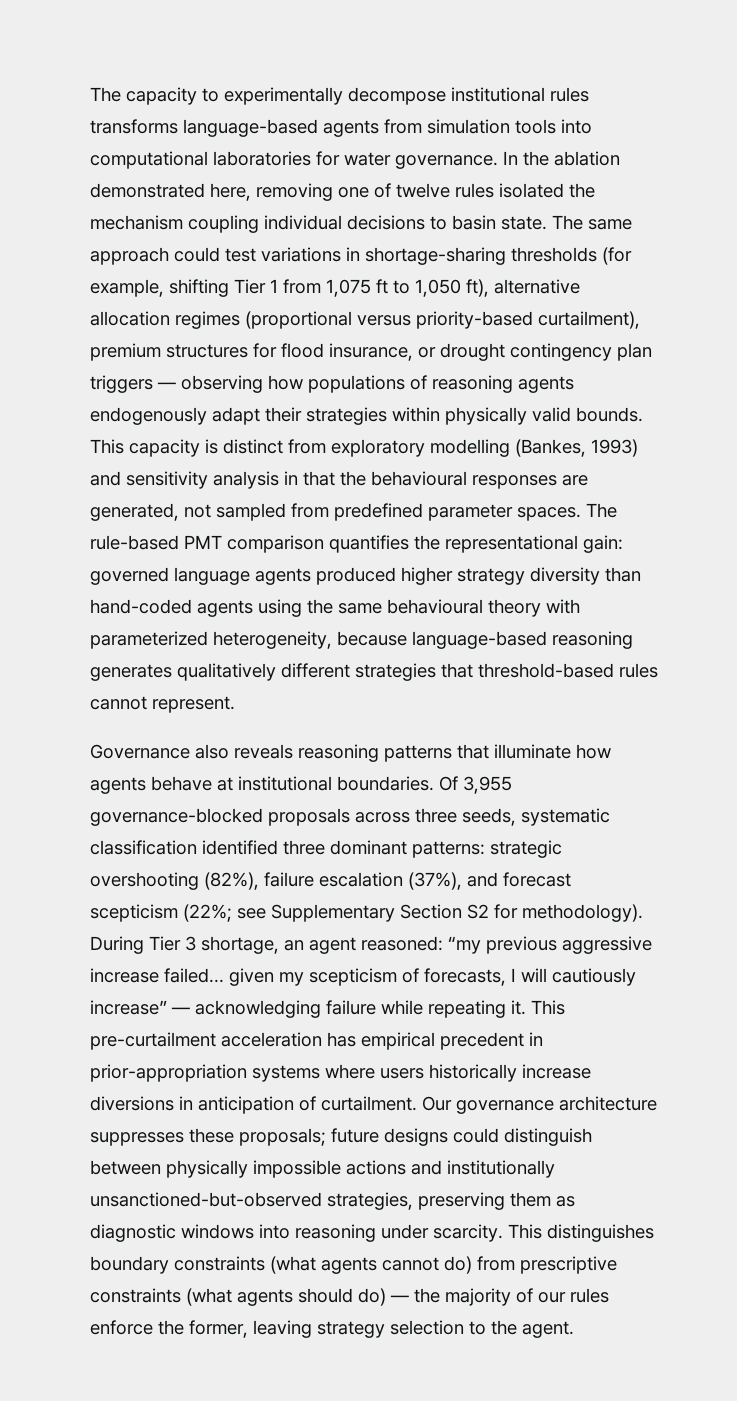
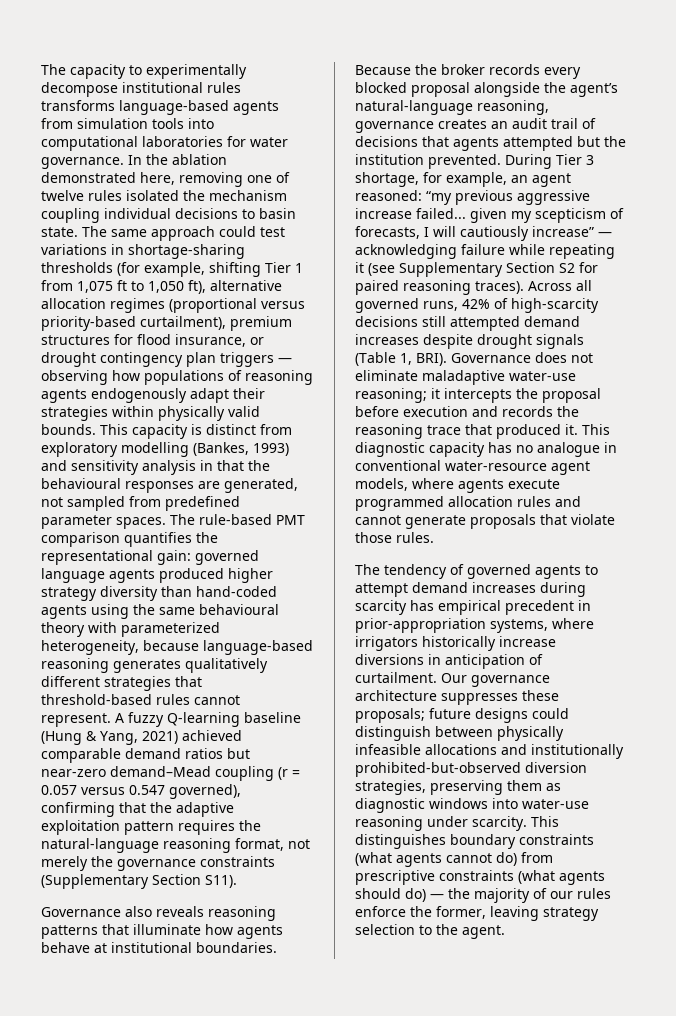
(235, 704) none -> [115,712,301,727] [41,730,242,745] [41,748,250,763] [41,766,300,781] [41,784,241,799] [41,802,234,817] [41,820,261,835] [41,838,310,853] [41,856,275,871] [41,874,237,889] A fuzzy Q-learning baseline (Hung & Yang, 2021) achieved comparable demand ratios but near-zero demand–Mead coupling (r = 0.057 versus 0.547 governed), confirming that the adaptive exploitation pattern requires the natural-language reasoning format, not merely the governance constraints (Supplementary Section S11).
[439,776,512,794] [90,808,610,826] [90,840,562,858] [90,872,571,890] [90,904,643,922] Of 3,955 governance-blocked proposals across three seeds, systematic classification identified three dominant patterns: strategic overshooting (82%), failure escalation (37%), and forecast scepticism (22%; see Supplementary Section S2 for methodology). -> [355,64,581,79] [355,82,618,97] [355,100,549,115] [355,118,596,133] [355,136,626,151] [355,154,501,169] Because the broker records every blocked proposal alongside the agent’s natural-language reasoning, governance creates an audit trail of decisions that agents attempted but the institution prevented.
(279, 945) none -> [423,172,507,187] for example,
[511,1000,565,1015] [90,1032,322,1050] it. This pre-curtailment acceleration -> [355,262,598,277] [355,280,592,295] [355,298,599,313] [355,316,580,331] [355,334,584,349] [355,352,593,366] [355,370,576,385] [355,388,601,403] [355,406,579,417] [355,424,610,439] [355,442,617,457] [355,460,590,475] [355,478,560,493] [355,496,581,511] [355,514,615,529] [355,532,434,543] [355,564,598,579] [355,582,586,597] [355,600,407,615] it (see Supplementary Section S2 for paired reasoning traces). Across all governed runs, 42% of high-scarcity decisions still attempted demand increases despite drought signals (Table 1, BRI). Governance does not eliminate maladaptive water-use reasoning; it intercepts the proposal before execution and records the reasoning trace that produced it. This diagnostic capacity has no analogue in conventional water-resource agent models, where agents execute programmed allocation rules and cannot generate proposals that violate those rules. // The tendency of governed agents to attempt demand increases during scarcity
[252,1064,424,1082] systems where users -> [490,618,594,633] [355,636,418,651] systems, where irrigators
[253,1160,555,1178] [90,1192,322,1207] impossible actions and institutionally unsanctioned-but-observed -> [355,744,624,759] [355,762,587,777] infeasible allocations and institutionally prohibited-but-observed diversion
(290, 1231) none -> [522,799,589,809] water-use

